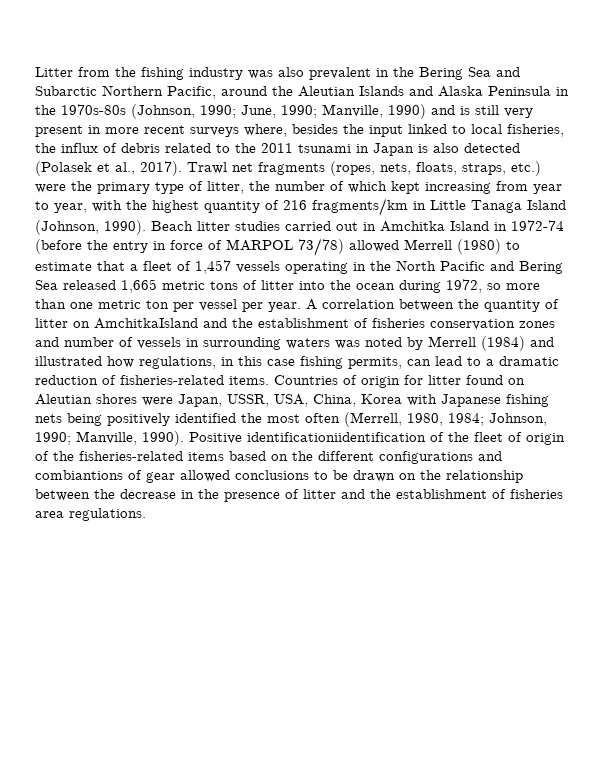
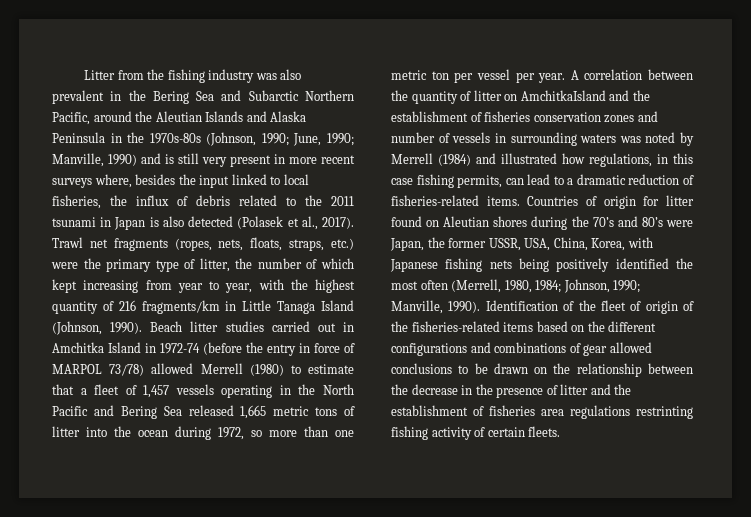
[142,394,222,407] were Japan, -> [531,216,693,230] [390,237,487,251] during the 70’s and 80’s were Japan, the former
[361,394,402,404] Korea -> [591,238,626,251] Korea,
[189,432,426,444] Positive identificationiidentification -> [485,300,558,311] Identification
[35,470,123,480] combiantions -> [494,342,567,353] combinations
[69,508,146,521] regulations. -> [570,405,693,419] [391,426,561,440] regulations restrinting fishing activity of certain fleets.

